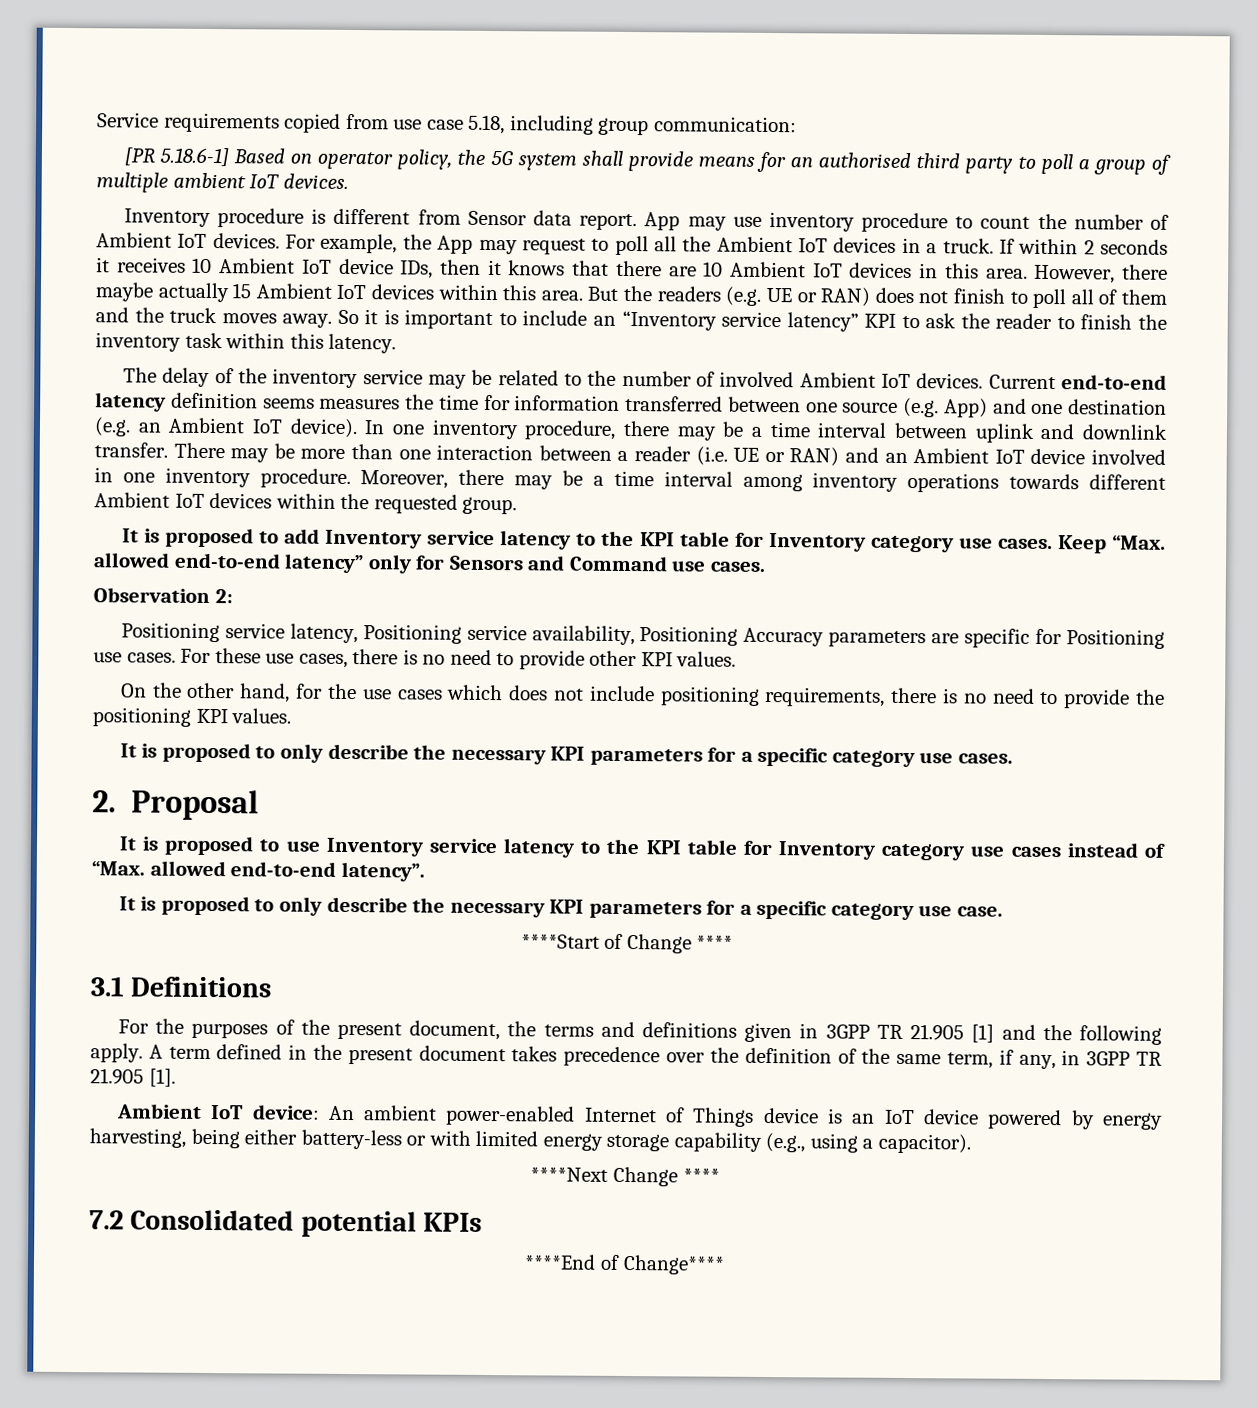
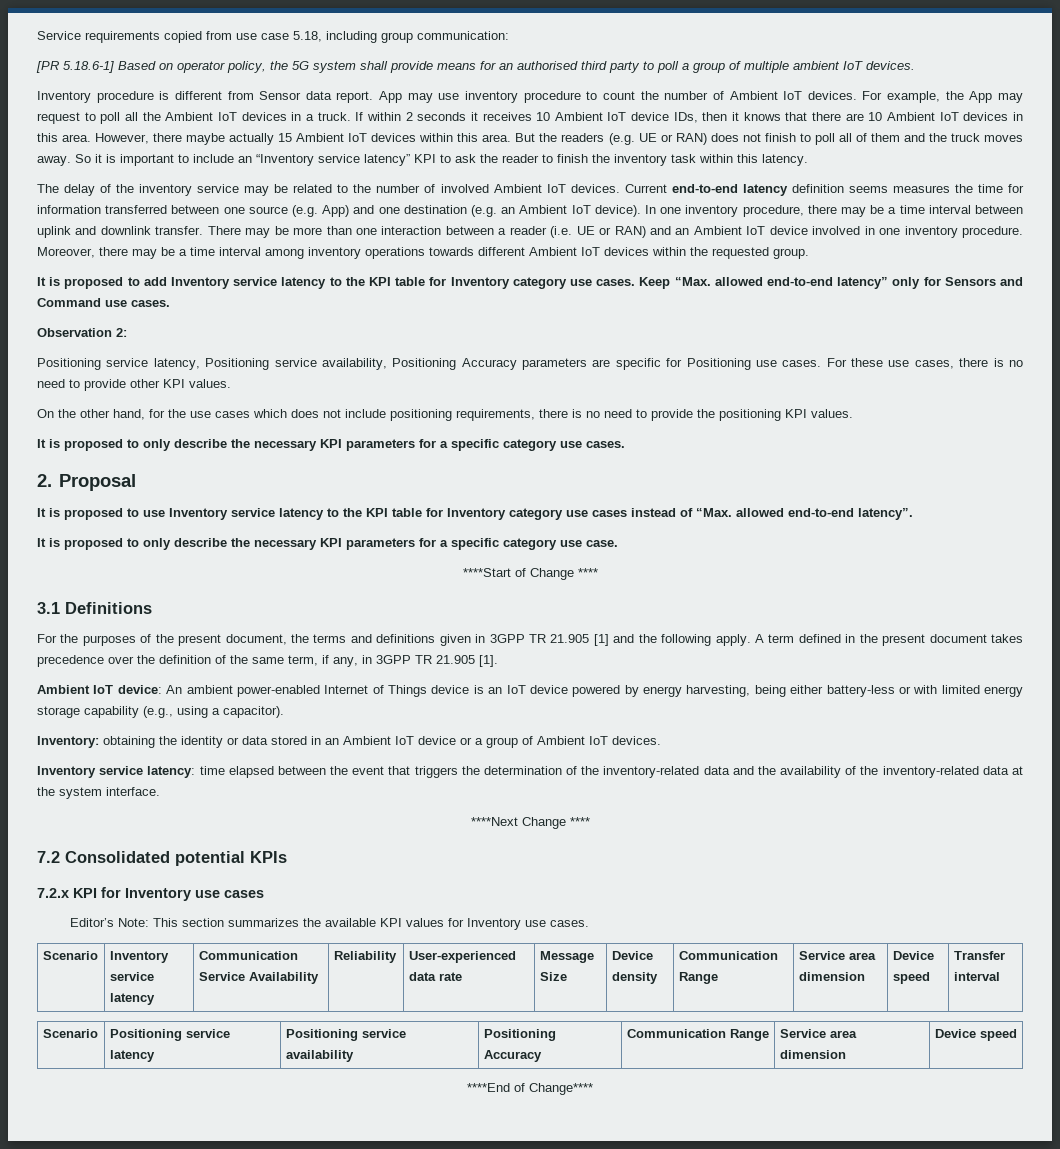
(971, 1143) none -> [37,736,661,748] [37,766,1023,778] [37,787,160,799] // Inventory: obtaining the identity or data stored in an Ambient IoT device or a group of Ambient IoT devices. // Inventory service latency: time elapsed between the event that triggers the determination of the inventory-related data and the availability of the inventory-related data at the system interface.
(483, 1222) none -> [37,887,264,901] [69,918,589,930] [42,951,98,960] [109,951,169,963] [109,972,154,981] [109,993,155,1005] [198,951,298,960] [198,972,319,984] [333,951,397,963] [408,951,516,963] [408,972,462,981] [539,951,594,963] [539,972,567,981] [611,951,653,960] [611,972,658,984] [678,951,778,960] [678,972,718,984] [798,951,876,960] [798,972,865,981] [892,951,934,960] [892,972,930,984] [953,951,1005,960] [953,972,1000,981] [42,1029,98,1038] [109,1029,230,1041] [109,1050,155,1062] [285,1029,406,1041] [285,1050,354,1062] [483,1029,556,1041] [483,1050,542,1062] [626,1029,769,1041] [779,1029,857,1038] [779,1050,846,1059] [934,1029,1017,1041] // 7.2.x KPI for Inventory use cases // Editor’s Note: This section summarizes the available KPI values for Inventory use cases. // Scenario | Inventory service latency | Communication Service Availability | Reliability | User-experienced data rate | Message Size | Device density | Communication Range | Service area dimension | Device speed | Transfer interval // Scenario | Positioning service latency | Positioning service availability | Positioning Accuracy | Communication Range | Service area dimension | Device speed

